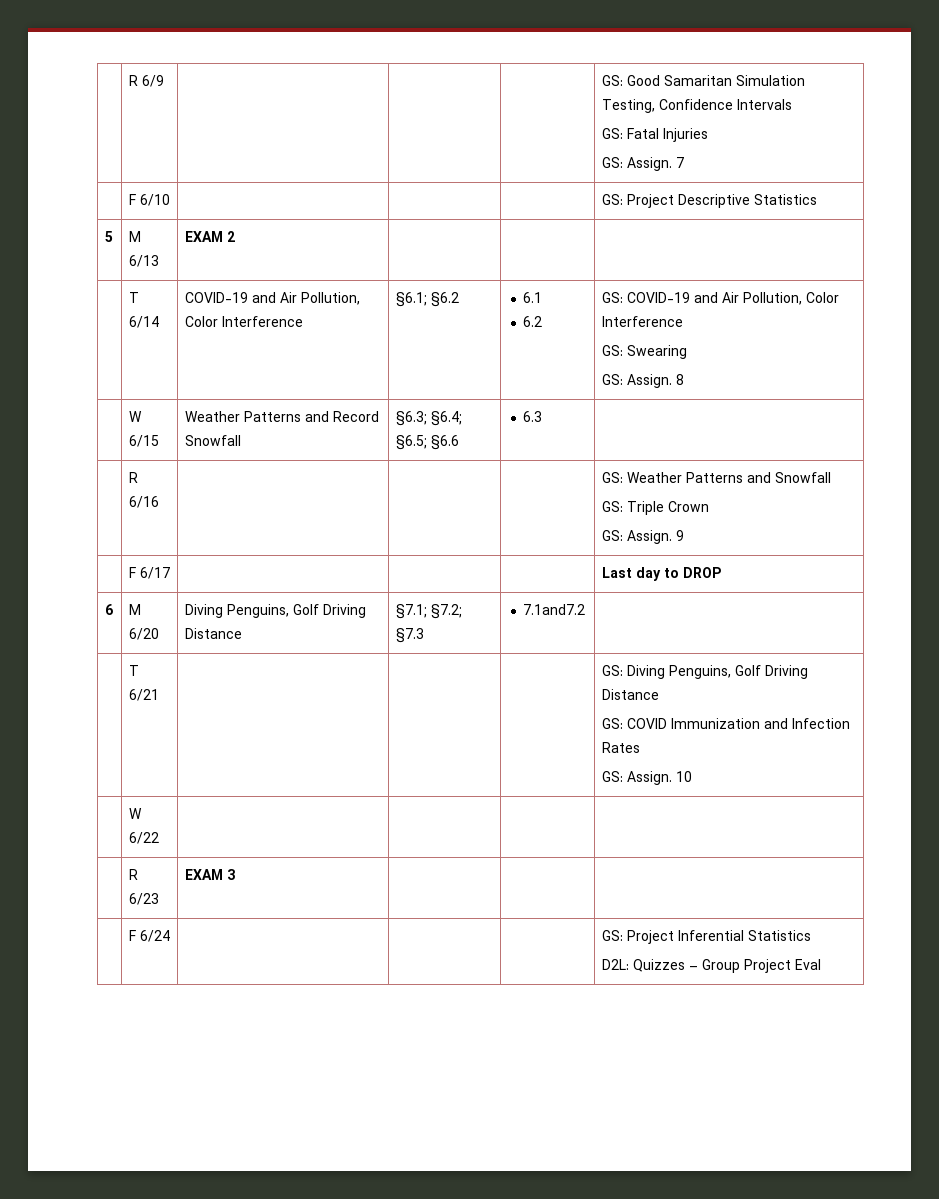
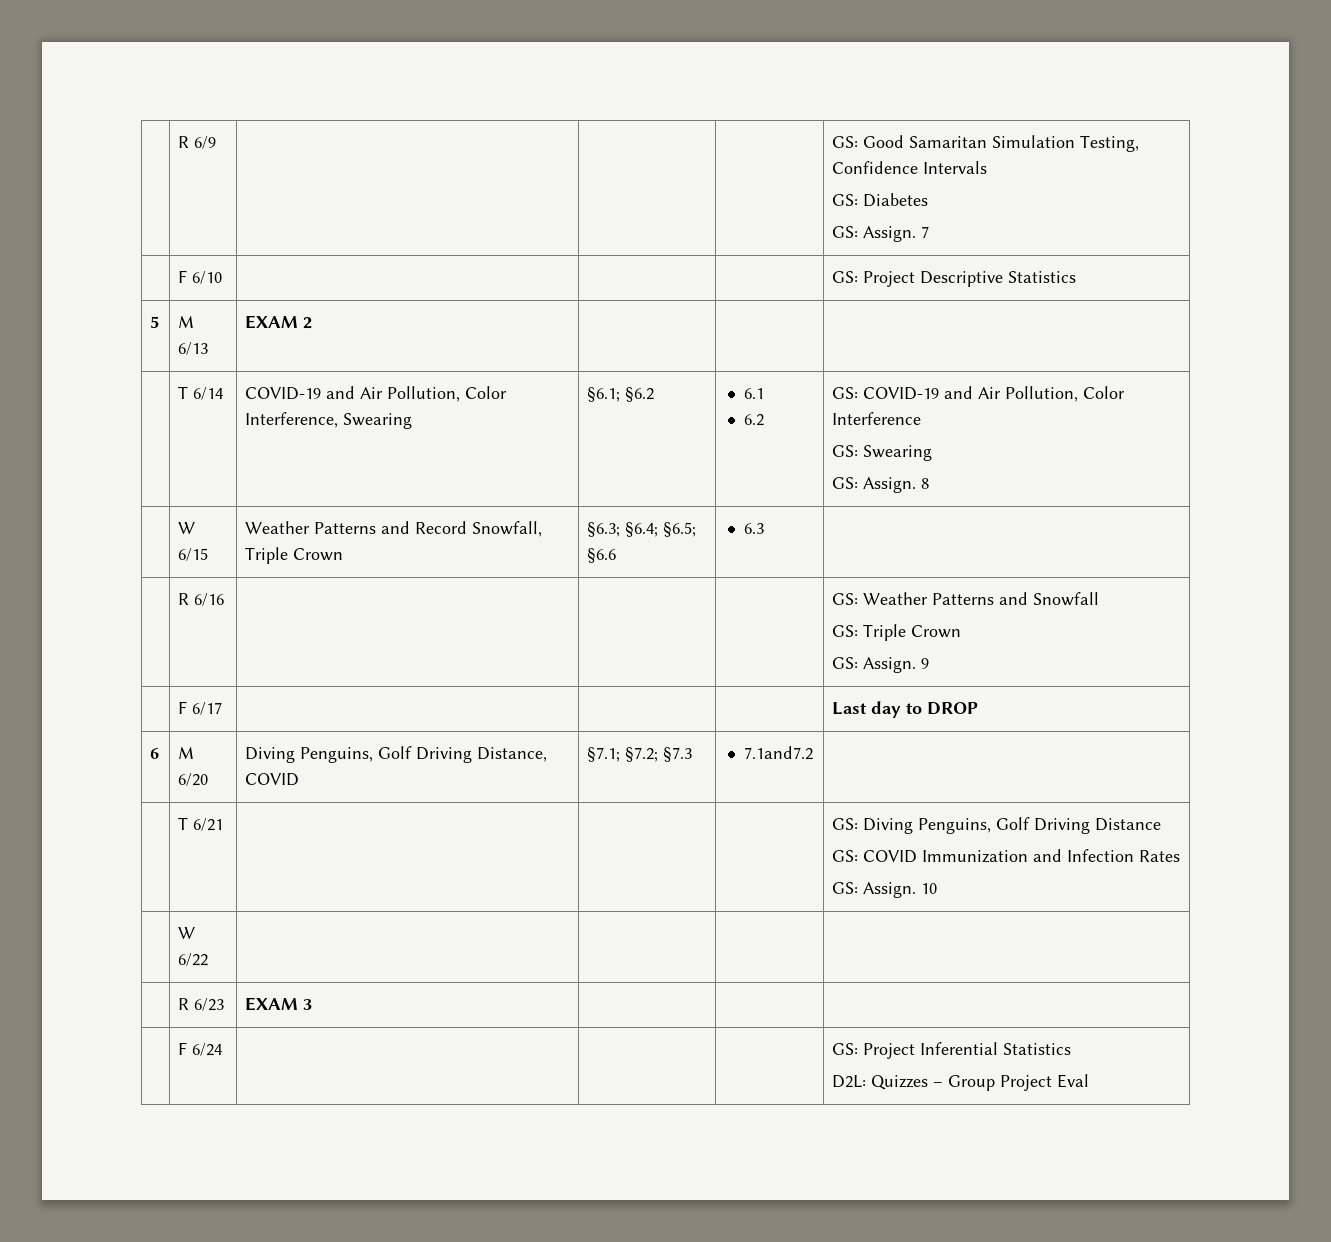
[626,128,708,142] Fatal Injuries -> [863,193,929,207] Diabetes
[221,316,303,327] Interference -> [245,412,413,429] Interference, Swearing
[184,435,241,446] Snowfall -> [472,521,543,537] [245,547,344,564] Snowfall, Triple Crown
[184,628,242,639] Distance -> [477,747,548,762] [245,773,300,786] Distance, COVID

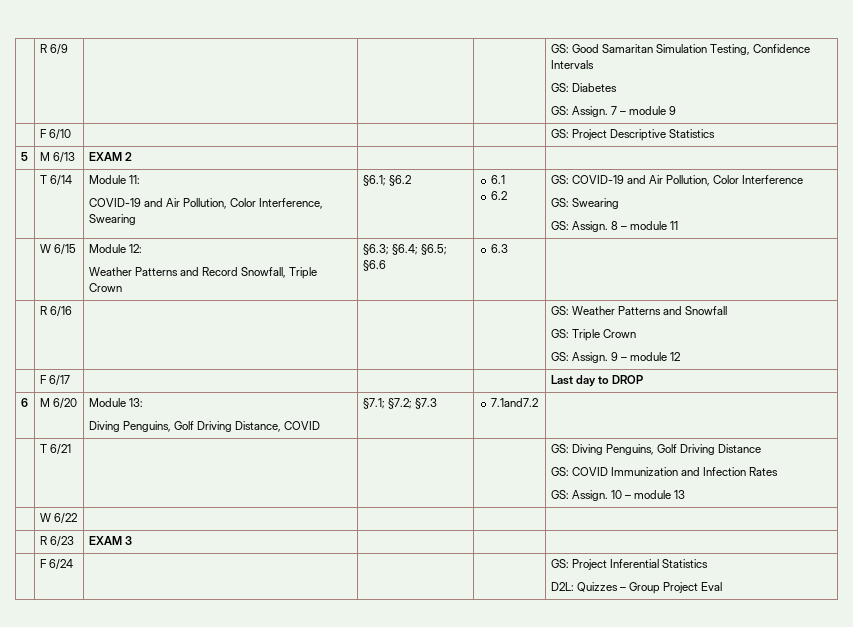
(930, 232) none -> [620,106,677,115] – module 9
(224, 393) none -> [88,175,140,184] Module 11: //
(930, 483) none -> [621,221,679,230] – module 11
(209, 554) none -> [88,244,142,253] Module 12: //
(930, 663) none -> [621,352,681,361] – module 12
(209, 779) none -> [88,398,143,407] Module 13: //
(938, 888) none -> [625,490,686,499] – module 13

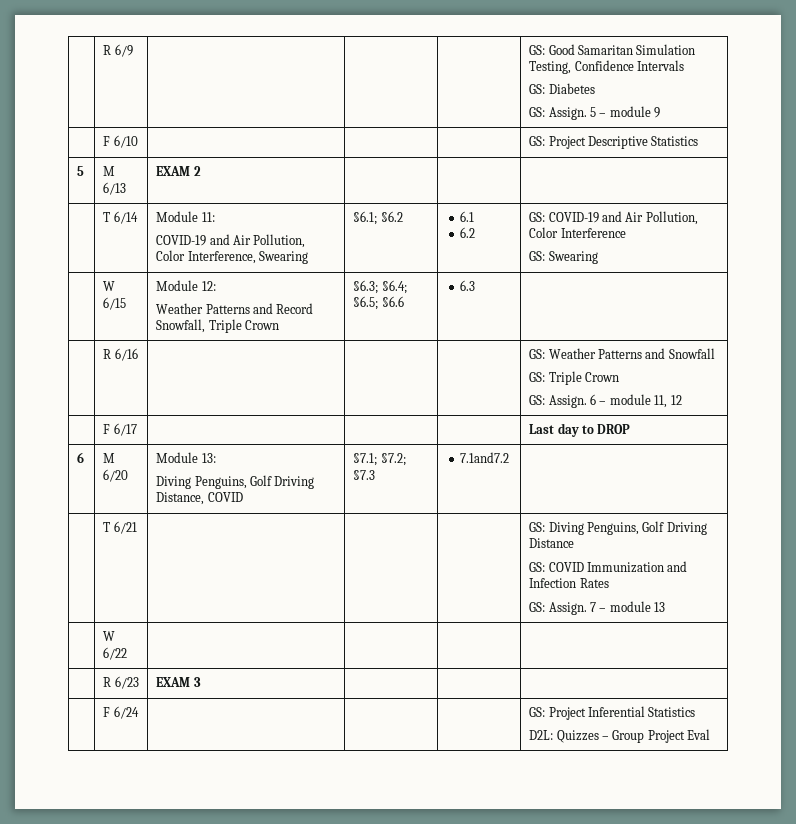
[611,106,618,115] 7 -> [590,107,597,117] 5
[550,221,679,232] // GS: Assign. 8 – module 11 -> (598, 257) none
[611,352,668,361] 9 – module -> [590,394,668,408] 6 – module 11,
[611,490,623,499] 10 -> [590,602,597,612] 7

